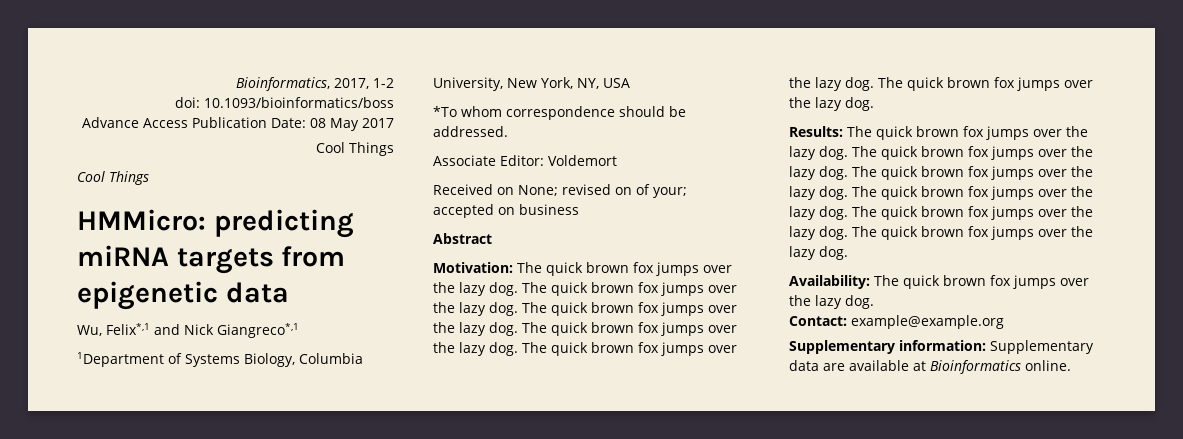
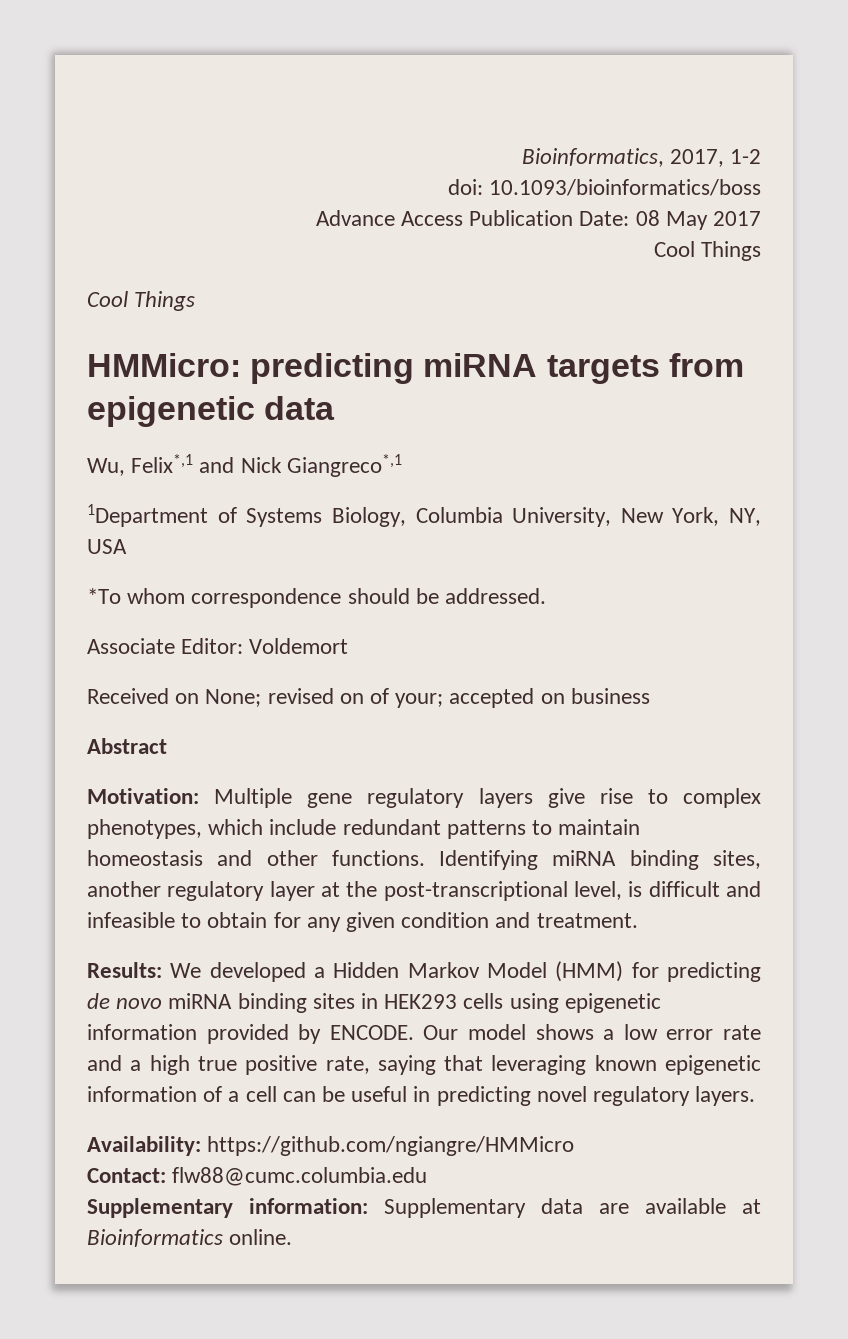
[517,262,732,276] [433,282,737,296] [433,302,737,316] [433,322,737,336] [433,342,737,356] [789,77,1093,91] [789,97,874,111] [789,126,1088,140] [789,146,1093,160] [789,166,1093,180] [789,186,1093,200] [789,206,1093,220] [789,226,1093,240] [789,246,848,260] [789,275,1089,289] [789,295,874,309] The quick brown fox jumps over the lazy dog. The quick brown fox jumps over the lazy dog. The quick brown fox jumps over the lazy dog. The quick brown fox jumps over the lazy dog. The quick brown fox jumps over the lazy dog. The quick brown fox jumps over the lazy dog. // Results: The quick brown fox jumps over the lazy dog. The quick brown fox jumps over the lazy dog. The quick brown fox jumps over the lazy dog. The quick brown fox jumps over the lazy dog. The quick brown fox jumps over the lazy dog. The quick brown fox jumps over the lazy dog. // Availability: The quick brown fox jumps over the lazy dog. -> [214,788,761,808] [87,819,641,839] [87,850,761,870] [87,881,762,901] [87,912,638,932] [87,961,761,982] [87,993,661,1013] [87,1024,762,1044] [87,1055,761,1075] [87,1086,756,1106] [87,1136,575,1156] Multiple gene regulatory layers give rise to complex phenotypes, which include redundant patterns to maintain homeostasis and other functions. Identifying miRNA binding sites, another regulatory layer at the post-transcriptional level, is difficult and infeasible to obtain for any given condition and treatment. // Results: We developed a Hidden Markov Model (HMM) for predicting de novo miRNA binding sites in HEK293 cells using epigenetic information provided by ENCODE. Our model shows a low error rate and a high true positive rate, saying that leveraging known epigenetic information of a cell can be useful in predicting novel regulatory layers. // Availability: https://github.com/ngiangre/HMMicro
[851,315,1004,329] example@example.org -> [172,1167,428,1186] flw88@cumc.columbia.edu

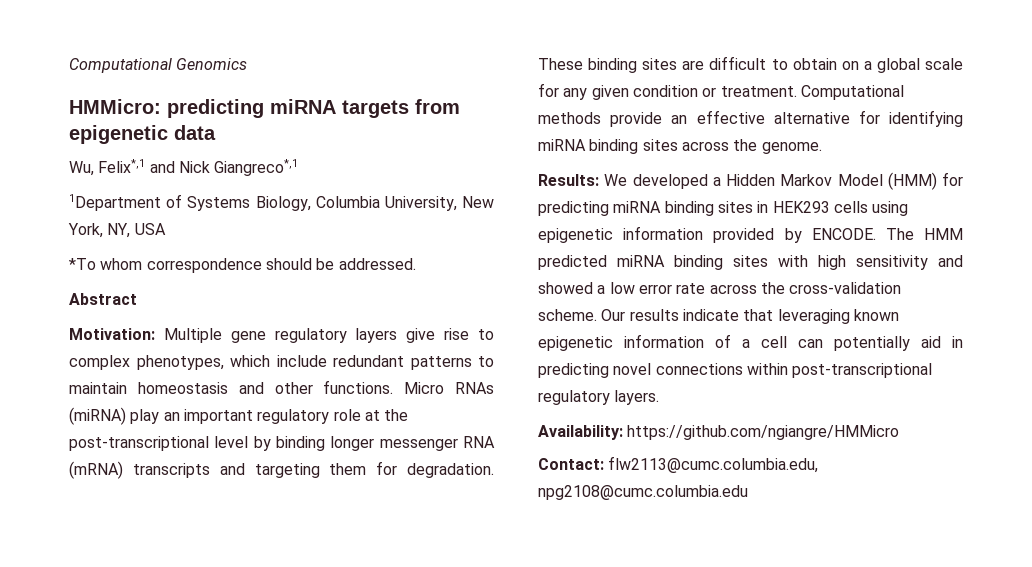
[521,148,761,167] [447,179,761,196] [315,210,761,230] [653,241,761,261] [87,291,196,311] Bioinformatics, 2017, 1-2 // doi: 10.1093/bioinformatics/boss // Advance Access Publication Date: 08 May 2017 // Cool Things // Cool Things -> [69,58,248,73] Computational Genomics
[87,638,349,654] [87,688,650,708] // Associate Editor: Voldemort // Received on None; revised on of your; accepted on business -> (416, 264) none
[439,850,761,870] [87,881,762,901] [87,912,268,928] Identifying miRNA binding sites, another regulatory layer at the post-transcriptional level, is difficult and infeasible to obtain -> [404,382,494,394] [69,407,409,425] [69,436,495,451] [69,461,494,479] [538,56,963,73] Micro RNAs (miRNA) play an important regulatory role at the post-transcriptional level by binding longer messenger RNA (mRNA) transcripts and targeting them for degradation. These binding sites are difficult to obtain on a global scale
[495,912,531,928] and -> [702,87,717,97] or
(638, 920) none -> [800,85,904,100] [538,110,964,127] [538,139,822,154] Computational methods provide an effective alternative for identifying miRNA binding sites across the genome.
[87,993,163,1009] de novo -> (609, 208) none
[423,1024,762,1040] [87,1055,436,1075] Our model shows a low error rate and a high true positive rate, saying -> [885,228,964,240] [538,255,963,270] [538,282,902,294] [538,309,739,321] The HMM predicted miRNA binding sites with high sensitivity and showed a low error rate across the cross-validation scheme. Our results indicate
[322,1086,408,1102] be useful -> [834,336,941,351] potentially aid
(587, 1094) none -> [655,363,933,378] connections within post-transcriptional
[172,1167,428,1186] [87,1198,761,1218] [87,1229,293,1247] flw88@cumc.columbia.edu // Supplementary information: Supplementary data are available at Bioinformatics online. -> [608,456,819,473] [538,485,748,500] flw2113@cumc.columbia.edu, npg2108@cumc.columbia.edu

